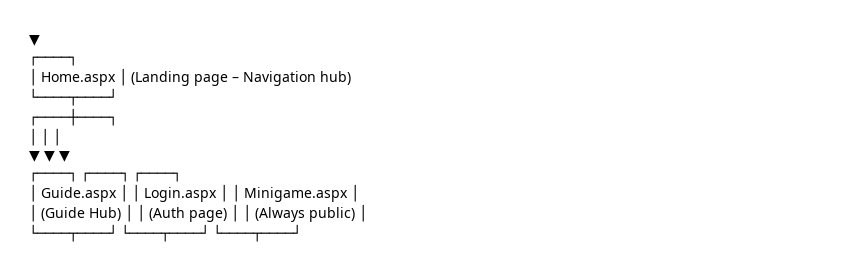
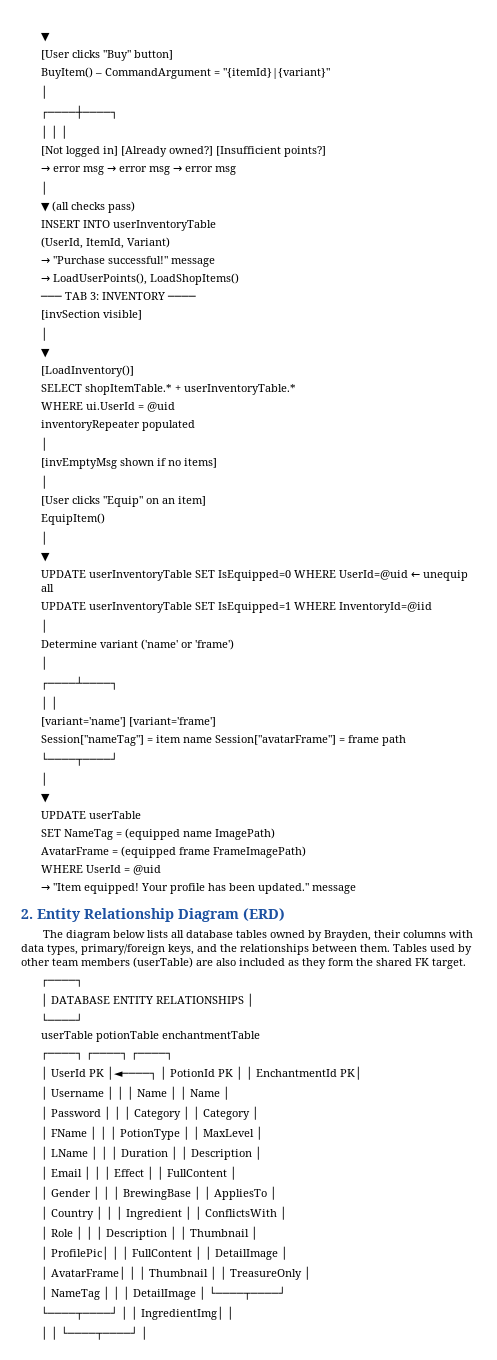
[29,35,40,46] [29,56,77,66] [29,68,351,86] [29,88,117,106] [29,108,117,126] [29,128,61,146] [29,151,70,162] [29,172,181,182] [29,184,359,202] [29,204,367,222] [29,224,301,242] ▼ // ┌────┐ // │ Home.aspx │ (Landing page – Navigation hub) // └────┬────┘ // ┌────┼────┐ // │ │ │ // ▼ ▼ ▼ // ┌────┐ ┌────┐ ┌────┐ // │ Guide.aspx │ │ Login.aspx │ │ Minigame.aspx │ // │ (Guide Hub) │ │ (Auth page) │ │ (Always public) │ // └────┬────┘ └────┬────┘ └────┬────┘ -> [40,32,50,42] [40,50,173,61] [40,67,330,79] [40,85,48,99] [40,105,118,119] [40,125,68,139] [40,146,326,157] [40,166,236,175] [40,181,48,195] [40,201,135,213] [40,220,216,231] [40,237,170,249] [40,256,215,267] [40,273,239,285] [39,292,196,300] [40,310,142,320] [40,327,48,341] [40,348,50,358] [40,365,134,377] [40,384,296,395] [40,402,175,412] [40,420,195,431] [40,437,48,451] [40,458,217,469] [40,475,48,489] [40,496,206,507] [40,513,105,525] [40,531,48,545] [40,552,50,562] [40,570,468,581] [40,584,54,592] [40,602,432,613] [40,619,48,633] [40,639,234,650] [40,656,48,670] [40,676,118,690] [40,696,58,710] [40,717,216,727] [40,735,406,746] [40,752,118,766] [40,772,48,786] [40,793,50,803] [40,811,141,819] [40,828,275,840] [40,846,306,858] [40,865,161,875] [40,883,356,894] [21,908,285,922] [42,930,473,941] [21,944,472,955] [21,957,466,969] [40,979,83,987] [40,993,254,1007] [40,1013,83,1024] [40,1031,260,1042] [40,1052,173,1060] [40,1066,362,1080] [40,1086,230,1100] [40,1106,259,1120] [40,1126,263,1140] [40,1146,262,1160] [40,1166,237,1180] [40,1186,277,1200] [40,1206,287,1220] [40,1226,258,1240] [40,1246,288,1260] [40,1266,311,1280] [40,1286,286,1300] [40,1306,234,1320] [40,1326,148,1340] ▼ // [User clicks "Buy" button] // BuyItem() – CommandArgument = "{itemId}|{variant}" // │ // ┌────┼────┐ // │ │ │ // [Not logged in] [Already owned?] [Insufficient points?] // → error msg → error msg → error msg // │ // ▼ (all checks pass) // INSERT INTO userInventoryTable // (UserId, ItemId, Variant) // → "Purchase successful!" message // → LoadUserPoints(), LoadShopItems() // ─── TAB 3: INVENTORY ──── // [invSection visible] // │ // ▼ // [LoadInventory()] // SELECT shopItemTable.* + userInventoryTable.* // WHERE ui.UserId = @uid // inventoryRepeater populated // │ // [invEmptyMsg shown if no items] // │ // [User clicks "Equip" on an item] // EquipItem() // │ // ▼ // UPDATE userInventoryTable SET IsEquipped=0 WHERE UserId=@uid ← unequip all // UPDATE userInventoryTable SET IsEquipped=1 WHERE InventoryId=@iid // │ // Determine variant ('name' or 'frame') // │ // ┌────┴────┐ // │ │ // [variant='name'] [variant='frame'] // Session["nameTag"] = item name Session["avatarFrame"] = frame path // └────┬────┘ // │ // ▼ // UPDATE userTable // SET NameTag = (equipped name ImagePath) // AvatarFrame = (equipped frame FrameImagePath) // WHERE UserId = @uid // → "Item equipped! Your profile has been updated." message // 2. Entity Relationship Diagram (ERD) // The diagram below lists all database tables owned by Brayden, their columns with data types, primary/foreign keys, and the relationships between them. Tables used by other team members (userTable) are also included as they form the shared FK target. // ┌────┐ // │ DATABASE ENTITY RELATIONSHIPS │ // └────┘ // userTable potionTable enchantmentTable // ┌────┐ ┌────┐ ┌────┐ // │ UserId PK │◄────┐ │ PotionId PK │ │ EnchantmentId PK│ // │ Username │ │ │ Name │ │ Name │ // │ Password │ │ │ Category │ │ Category │ // │ FName │ │ │ PotionType │ │ MaxLevel │ // │ LName │ │ │ Duration │ │ Description │ // │ Email │ │ │ Effect │ │ FullContent │ // │ Gender │ │ │ BrewingBase │ │ AppliesTo │ // │ Country │ │ │ Ingredient │ │ ConflictsWith │ // │ Role │ │ │ Description │ │ Thumbnail │ // │ ProfilePic│ │ │ FullContent │ │ DetailImage │ // │ AvatarFrame│ │ │ Thumbnail │ │ TreasureOnly │ // │ NameTag │ │ │ DetailImage │ └────┬────┘ // └────┬────┘ │ │ IngredientImg│ │ // │ │ └────┬────┘ │

